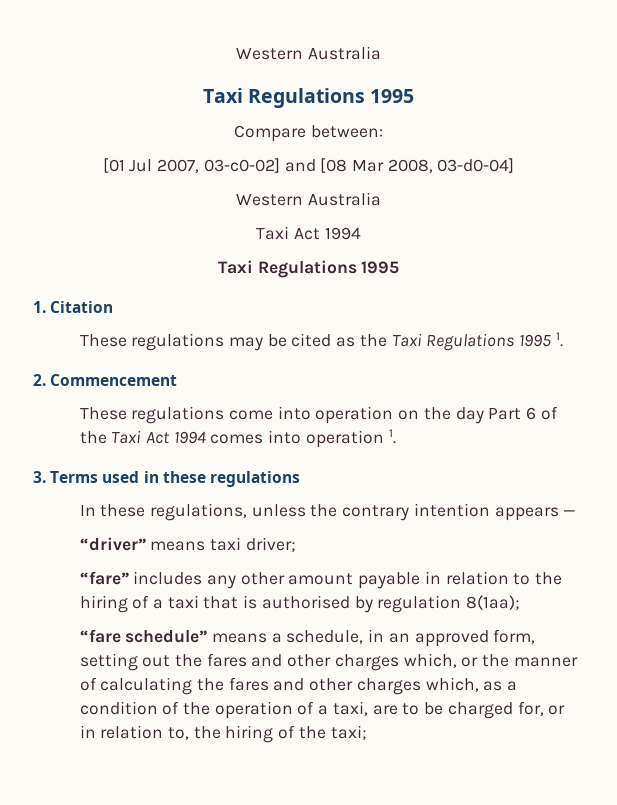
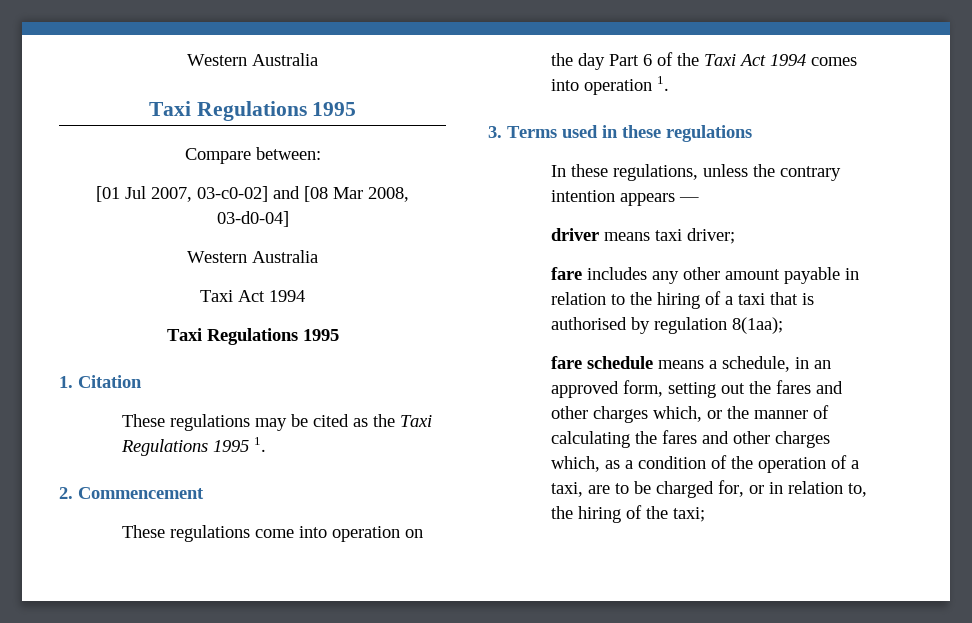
[79,537,146,551] “driver” -> [550,228,599,241] driver
[79,571,129,585] “fare” -> [550,267,582,280] fare
[79,629,208,643] “fare schedule” -> [550,356,653,369] fare schedule

